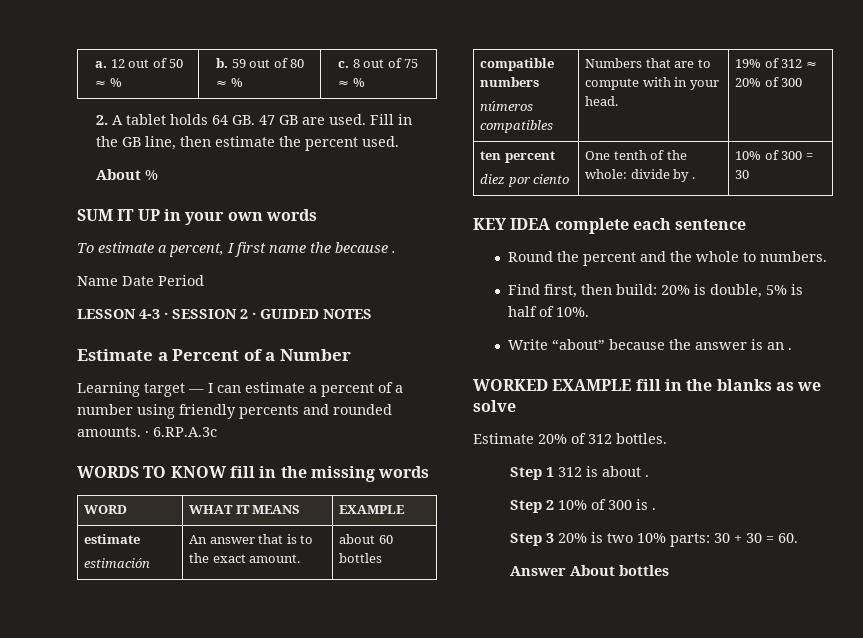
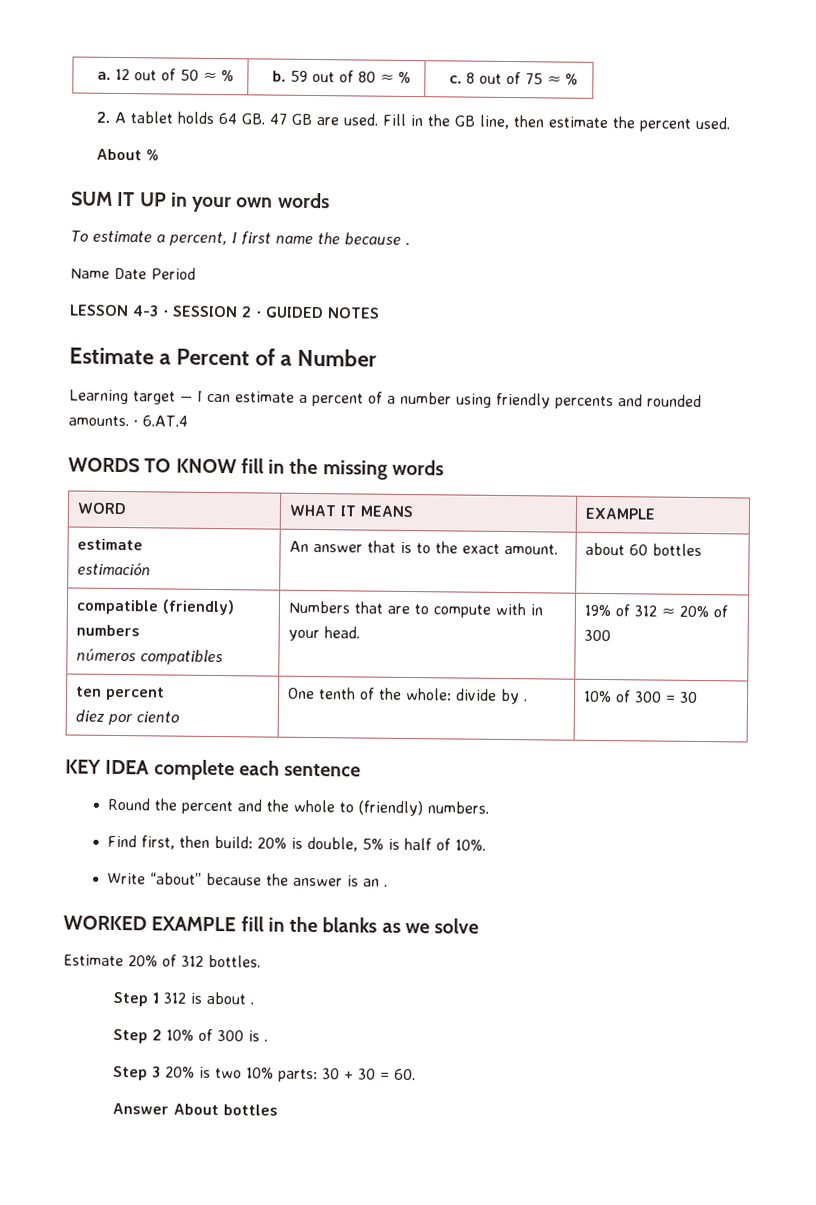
[153,427,217,437] 6.RP.A.3c -> [142,415,188,427] 6.AT.4
(555, 64) none -> [161,599,235,616] (friendly)
(756, 257) none -> [358,800,424,817] (friendly)

